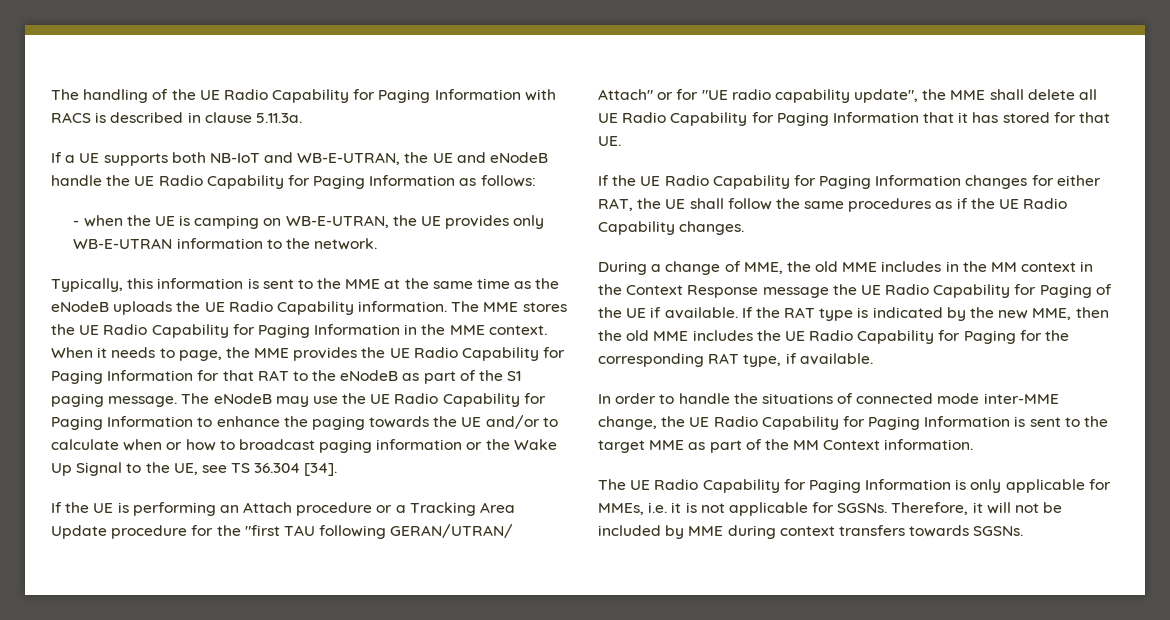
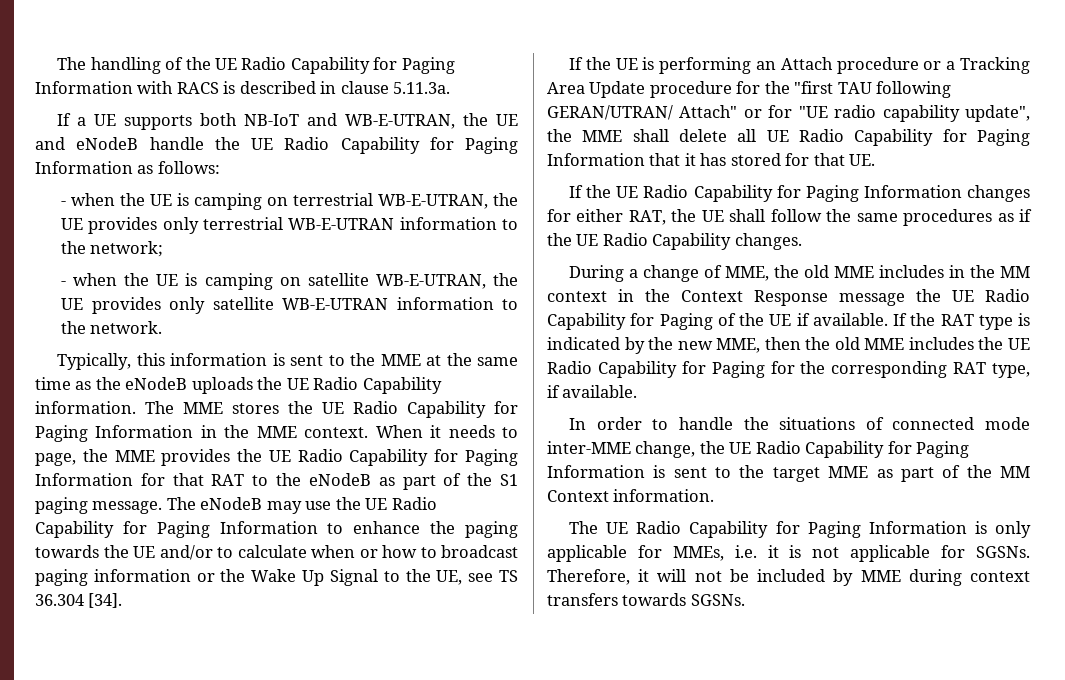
[285,215,545,229] WB-E-UTRAN, the UE provides only -> [292,193,518,209] [60,217,518,234] [60,241,164,257] [60,273,518,290] [60,297,274,314] terrestrial WB-E-UTRAN, the UE provides only terrestrial WB-E-UTRAN information to the network; // - when the UE is camping on satellite WB-E-UTRAN, the UE provides only satellite

